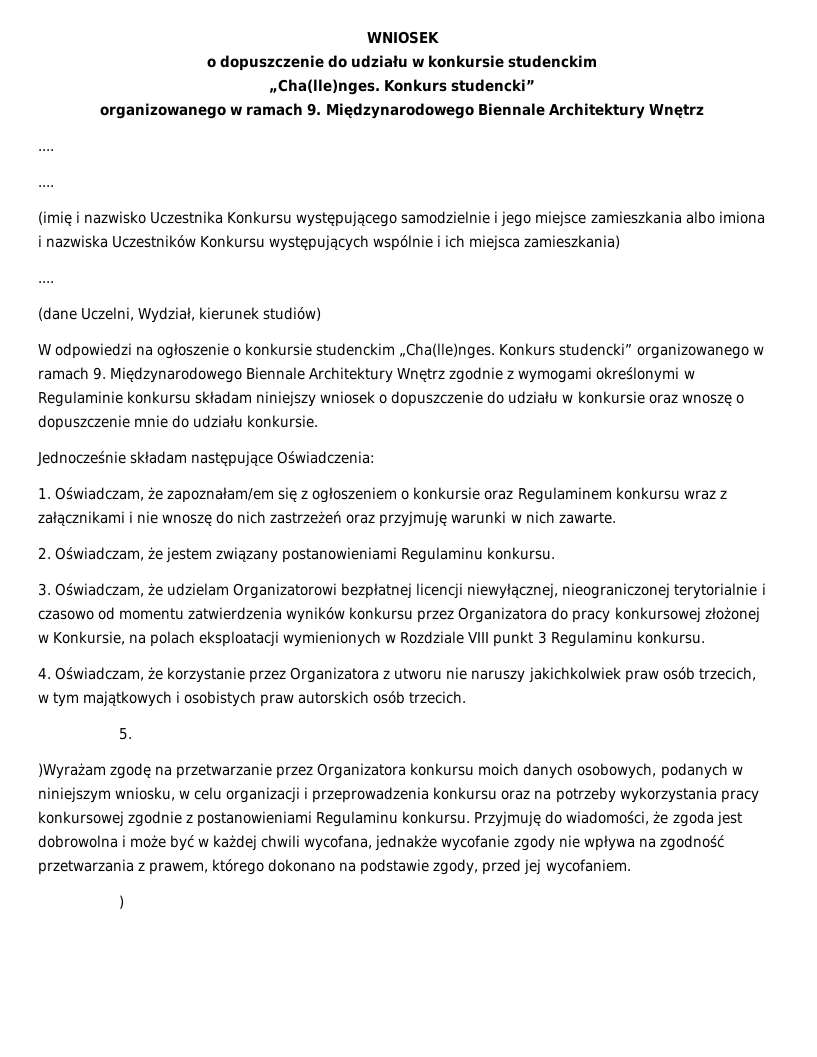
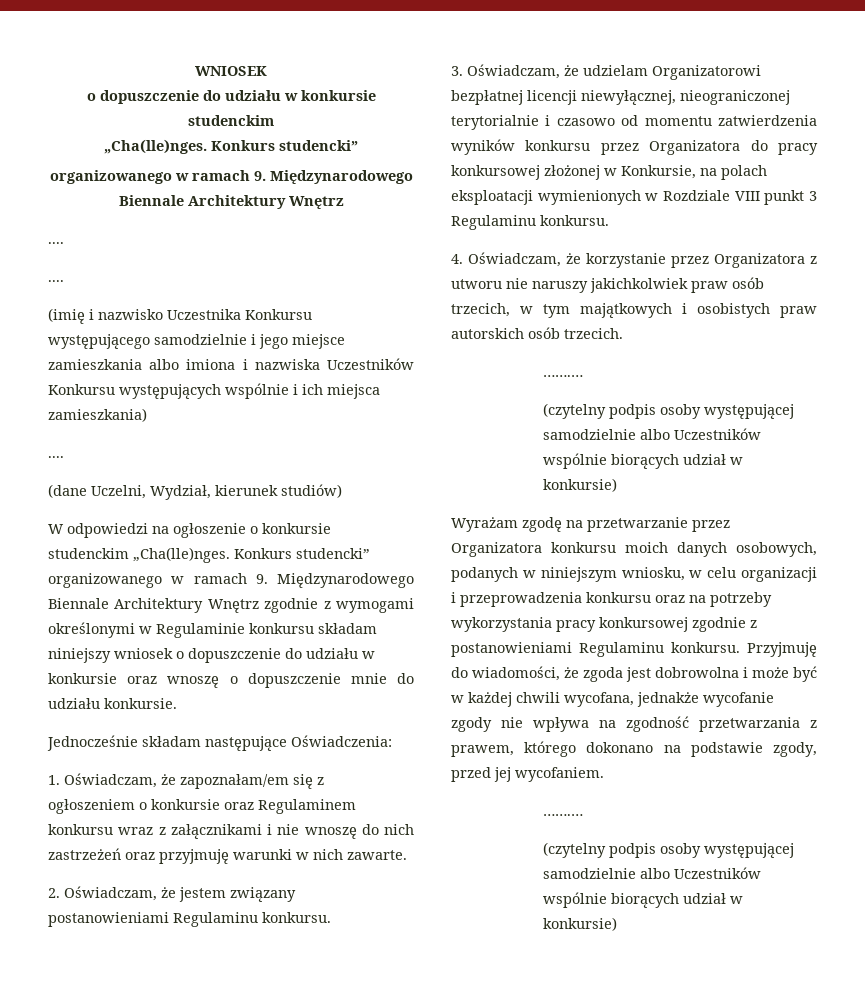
[119,728,133,740] [38,763,106,779] 5. // )Wyrażam -> [543,375,584,377] [543,403,795,419] [543,428,762,440] [543,453,744,469] [543,478,618,492] [451,517,518,532] …….… // (czytelny podpis osoby występującej samodzielnie albo Uczestników wspólnie biorących udział w konkursie) // Wyrażam
[119,895,125,909] ) -> [543,814,584,816] [543,842,795,858] [543,867,762,879] [543,892,744,908] [543,917,618,931] …….… // (czytelny podpis osoby występującej samodzielnie albo Uczestników wspólnie biorących udział w konkursie)

